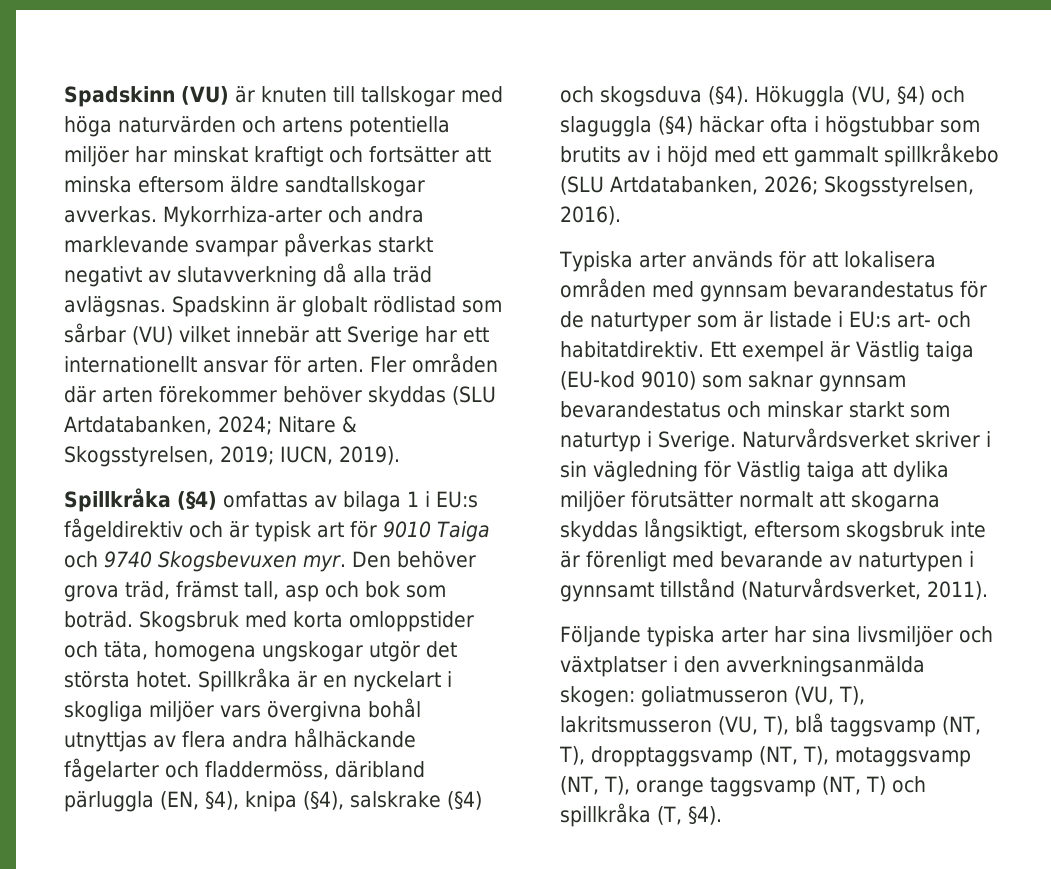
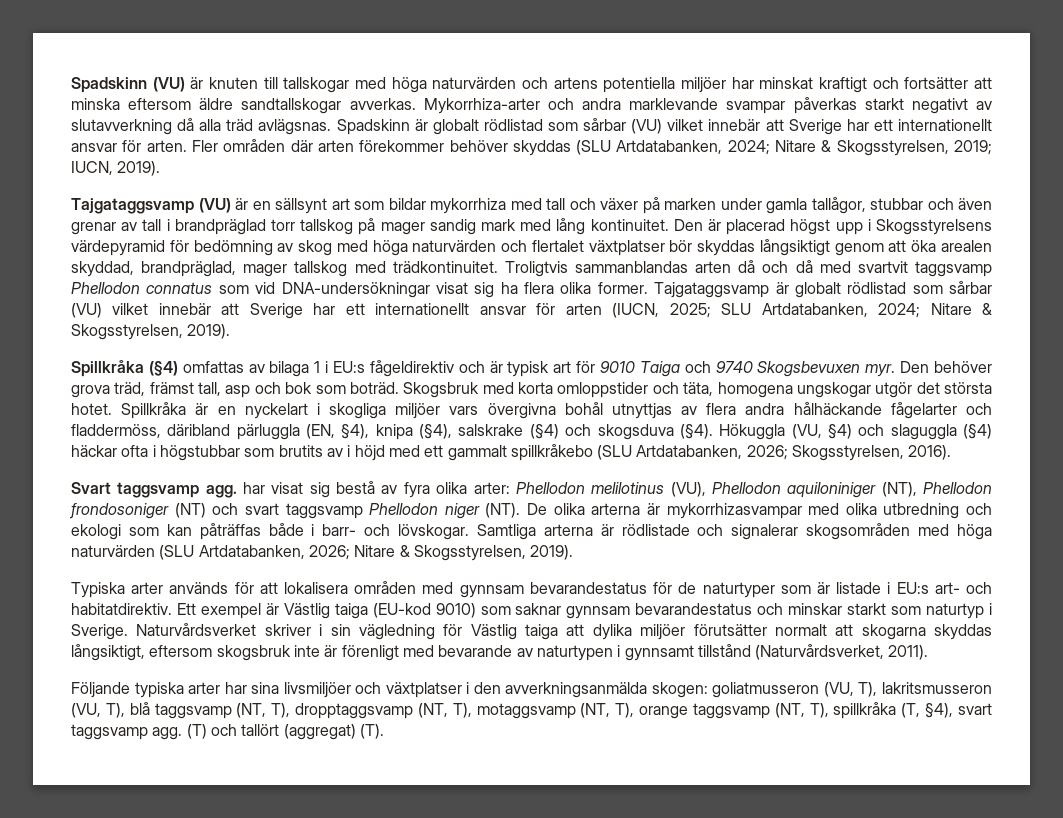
(400, 455) none -> [71,197,992,214] [71,218,993,235] [71,239,992,256] [71,260,992,277] [71,281,992,298] [71,303,993,319] [71,324,231,340] // Tajgataggsvamp (VU) är en sällsynt art som bildar mykorrhiza med tall och växer på marken under gamla tallågor, stubbar och även grenar av tall i brandpräglad torr tallskog på mager sandig mark med lång kontinuitet. Den är placerad högst upp i Skogsstyrelsens värdepyramid för bedömning av skog med höga naturvärden och flertalet växtplatser bör skyddas långsiktigt genom att öka arealen skyddad, brandpräglad, mager tallskog med trädkontinuitet. Troligtvis sammanblandas arten då och då med svartvit taggsvamp Phellodon connatus som vid DNA-undersökningar visat sig ha flera olika former. Tajgataggsvamp är globalt rödlistad som sårbar (VU) vilket innebär att Sverige har ett internationellt ansvar för arten (IUCN, 2025; SLU Artdatabanken, 2024; Nitare & Skogsstyrelsen, 2019).
(621, 215) none -> [71,481,993,498] [69,503,992,519] [71,523,992,540] [71,545,574,561] // Svart taggsvamp agg. har visat sig bestå av fyra olika arter: Phellodon melilotinus (VU), Phellodon aquiloniniger (NT), Phellodon frondosoniger (NT) och svart taggsvamp Phellodon niger (NT). De olika arterna är mykorrhizasvampar med olika utbredning och ekologi som kan påträffas både i barr- och lövskogar. Samtliga arterna är rödlistade och signalerar skogsområden med höga naturvärden (SLU Artdatabanken, 2026; Nitare & Skogsstyrelsen, 2019).
[866,776,926,795] [560,803,722,827] T) och spillkråka (T, §4). -> [809,702,993,719] [71,724,384,740] T), spillkråka (T, §4), svart taggsvamp agg. (T) och tallört (aggregat) (T).

